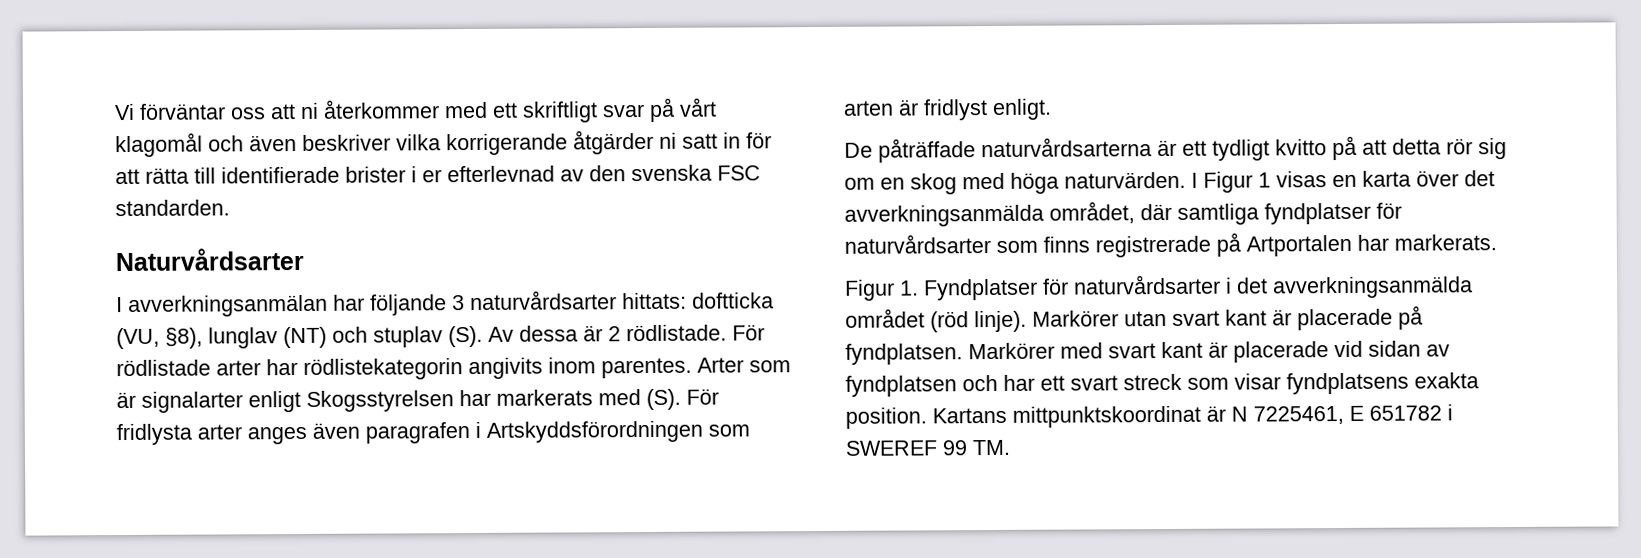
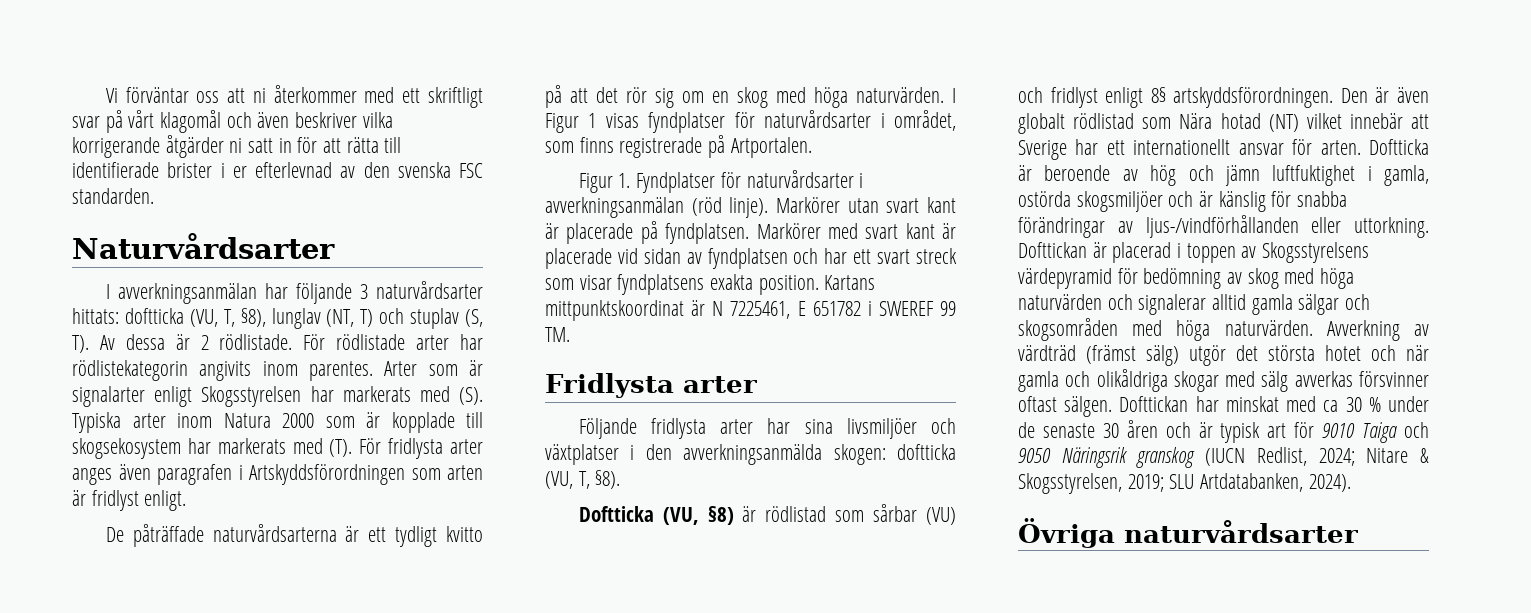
(160, 338) none -> [223,309,235,327] T,
[283,325,483,349] (NT) och stuplav (S). -> [326,308,483,329] [72,335,89,353] (NT, T) och stuplav (S, T).
(681, 399) none -> [72,412,483,433] [72,438,353,459] Typiska arter inom Natura 2000 som är kopplade till skogsekosystem har markerats med (T).
[1392,138,1441,155] detta -> [596,87,618,103] det
[1332,170,1495,188] [844,201,1259,227] en karta över det avverkningsanmälda området, där samtliga -> (639, 120) none
(991, 244) none -> [880,110,956,131] i området,
[1246,234,1497,257] Artportalen har markerats. -> [730,137,812,158] Artportalen.
[1236,276,1473,299] [845,308,925,328] det avverkningsanmälda området -> [545,197,684,218] avverkningsanmälan
(1011, 447) none -> [545,373,757,398] [578,418,956,439] [545,444,956,465] [545,470,621,489] [578,504,956,525] [1018,87,1429,108] [1018,113,1429,134] [1018,139,1429,160] [1018,165,1429,186] [1018,191,1348,212] [1018,215,1429,238] [1018,242,1370,263] [1018,268,1355,289] [1018,294,1371,315] [1018,318,1429,341] [1018,345,1429,366] [1018,369,1429,392] [1018,396,1429,417] [1018,420,1429,443] [1018,447,1429,468] [1018,473,1351,494] [1018,518,1358,548] // Fridlysta arter // Följande fridlysta arter har sina livsmiljöer och växtplatser i den avverkningsanmälda skogen: doftticka (VU, T, §8). // Doftticka (VU, §8) är rödlistad som sårbar (VU) och fridlyst enligt 8§ artskyddsförordningen. Den är även globalt rödlistad som Nära hotad (NT) vilket innebär att Sverige har ett internationellt ansvar för arten. Doftticka är beroende av hög och jämn luftfuktighet i gamla, ostörda skogsmiljöer och är känslig för snabba förändringar av ljus-/vindförhållanden eller uttorkning. Dofttickan är placerad i toppen av Skogsstyrelsens värdepyramid för bedömning av skog med höga naturvärden och signalerar alltid gamla sälgar och skogsområden med höga naturvärden. Avverkning av värdträd (främst sälg) utgör det största hotet och när gamla och olikåldriga skogar med sälg avverkas försvinner oftast sälgen. Dofttickan har minskat med ca 30 % under de senaste 30 åren och är typisk art för 9010 Taiga och 9050 Näringsrik granskog (IUCN Redlist, 2024; Nitare & Skogsstyrelsen, 2019; SLU Artdatabanken, 2024). // Övriga naturvårdsarter

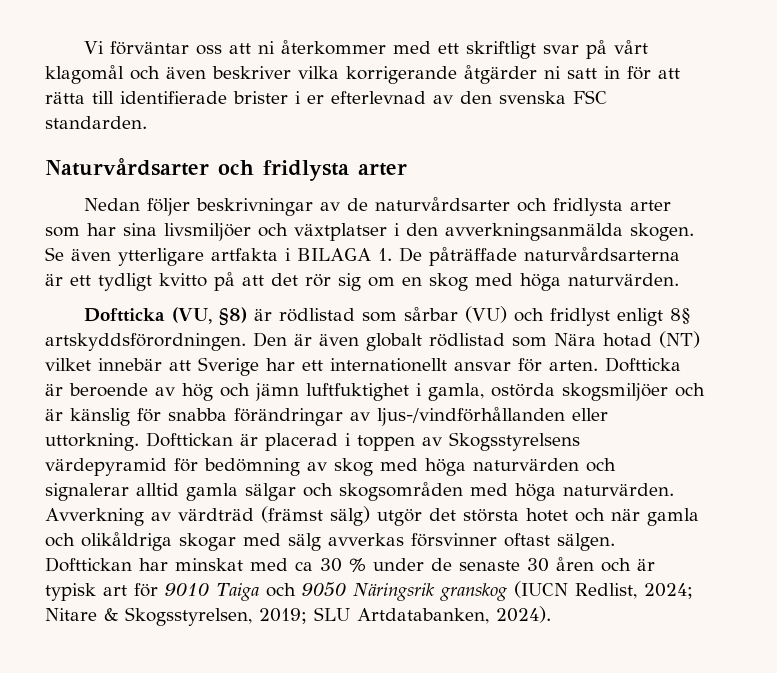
[105,281,484,304] [72,308,483,329] [72,334,483,353] [72,360,483,381] [72,386,484,407] [72,412,483,433] [72,438,483,459] [72,464,483,485] [72,490,187,511] // I avverkningsanmälan har följande 3 naturvårdsarter hittats: doftticka (VU, T, §8), lunglav (NT, T) och stuplav (S, T). Av dessa är 2 rödlistade. För rödlistade arter har rödlistekategorin angivits inom parentes. Arter som är signalarter enligt Skogsstyrelsen har markerats med (S). Typiska arter inom Natura 2000 som är kopplade till skogsekosystem har markerats med (T). För fridlysta arter anges även paragrafen i Artskyddsförordningen som arten är fridlyst enligt. // -> [218,160,407,181] [83,197,671,216] [45,223,694,241] [45,247,392,266] och fridlysta arter // Nedan följer beskrivningar av de naturvårdsarter och fridlysta arter som har sina livsmiljöer och växtplatser i den avverkningsanmälda skogen. Se även ytterligare artfakta i BILAGA 1.
[952,88,956,103] [545,110,956,133] [545,135,812,158] [578,170,864,193] [545,197,956,218] [545,221,956,244] [545,248,958,269] [545,274,876,295] [545,300,956,321] [545,327,570,342] [545,373,757,398] [578,418,956,439] [545,444,956,465] [545,470,621,489] I Figur 1 visas fyndplatser för naturvårdsarter i området, som finns registrerade på Artportalen. // Figur 1. Fyndplatser för naturvårdsarter i avverkningsanmälan (röd linje). Markörer utan svart kant är placerade på fyndplatsen. Markörer med svart kant är placerade vid sidan av fyndplatsen och har ett svart streck som visar fyndplatsens exakta position. Kartans mittpunktskoordinat är N 7225461, E 651782 i SWEREF 99 TM. // Fridlysta arter // Följande fridlysta arter har sina livsmiljöer och växtplatser i den avverkningsanmälda skogen: doftticka (VU, T, §8). -> (679, 279) none
[1018,518,1358,548] // Övriga naturvårdsarter -> (551, 614) none

